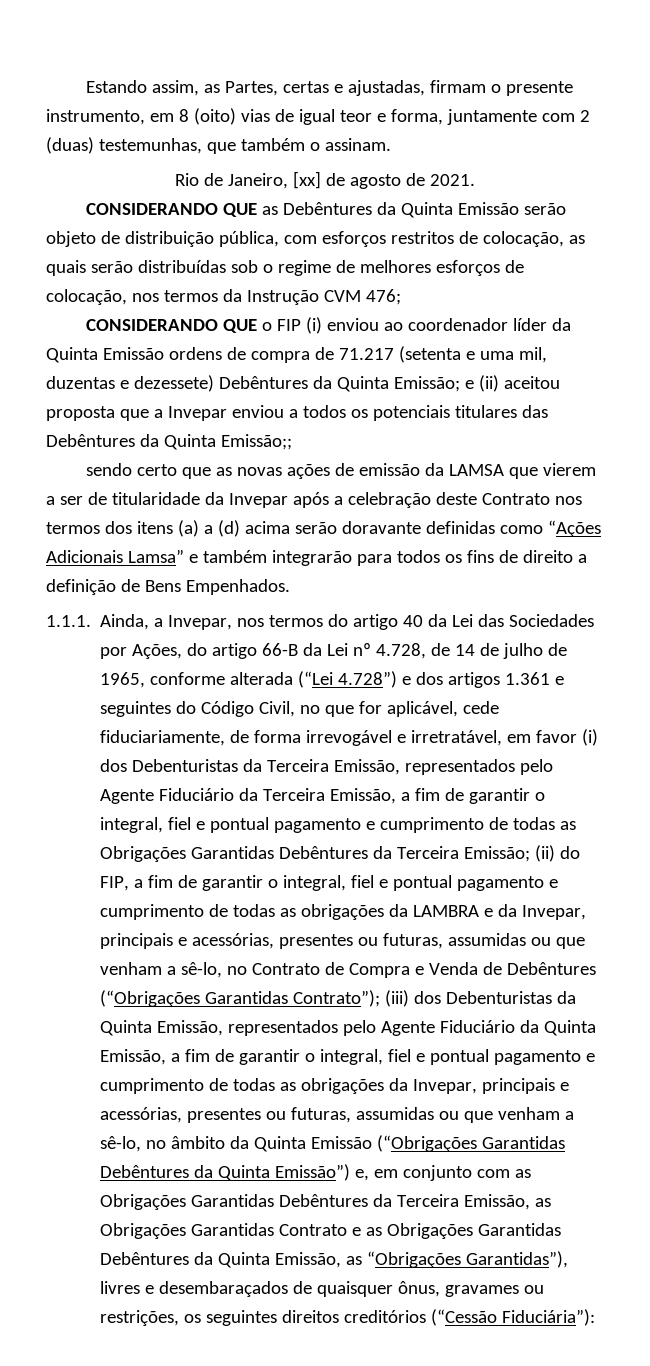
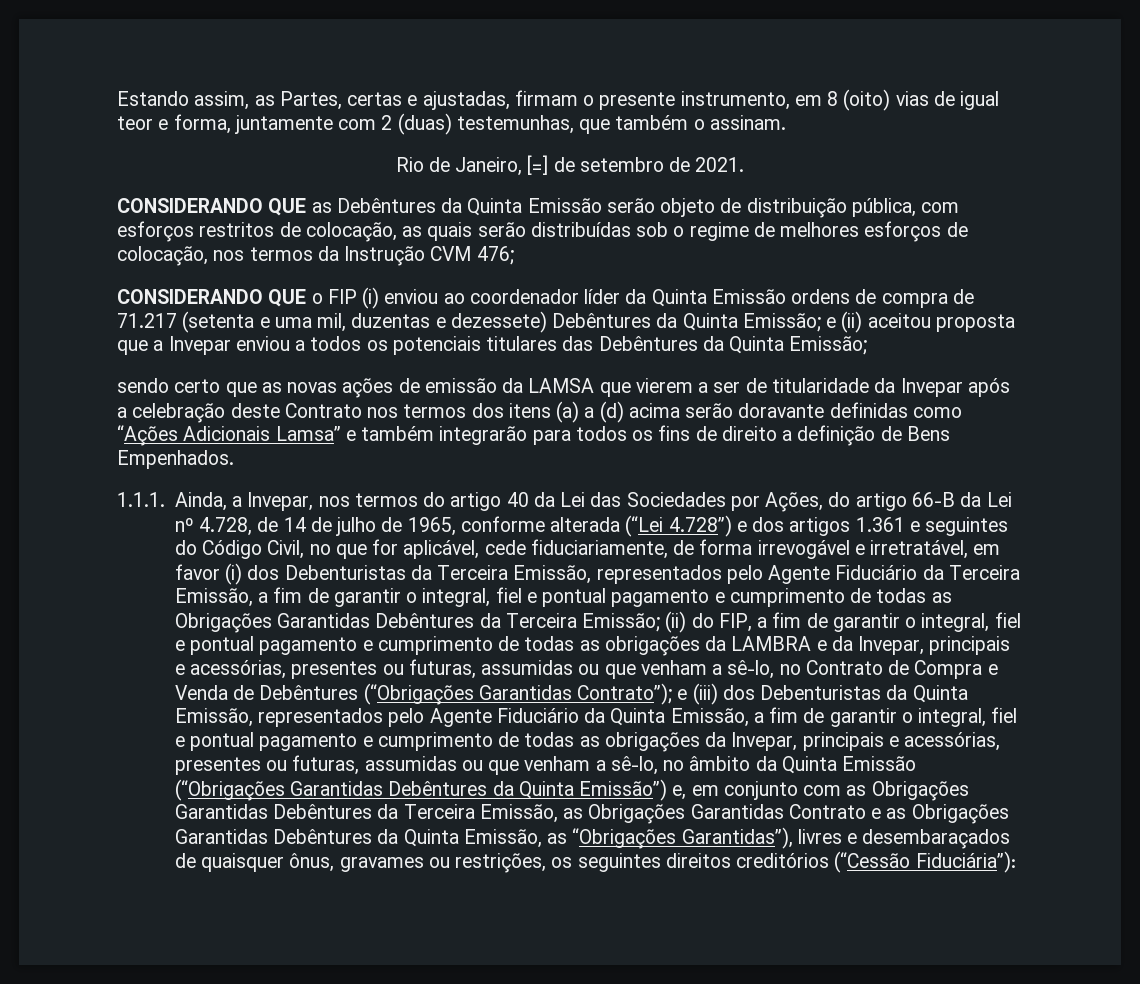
[293,171,401,189] [xx] de agosto -> [527,155,664,175] [=] de setembro
[220,434,292,450] Emissão;; -> [789,336,868,355] Emissão;
(381, 998) none -> [677,689,688,700] e

